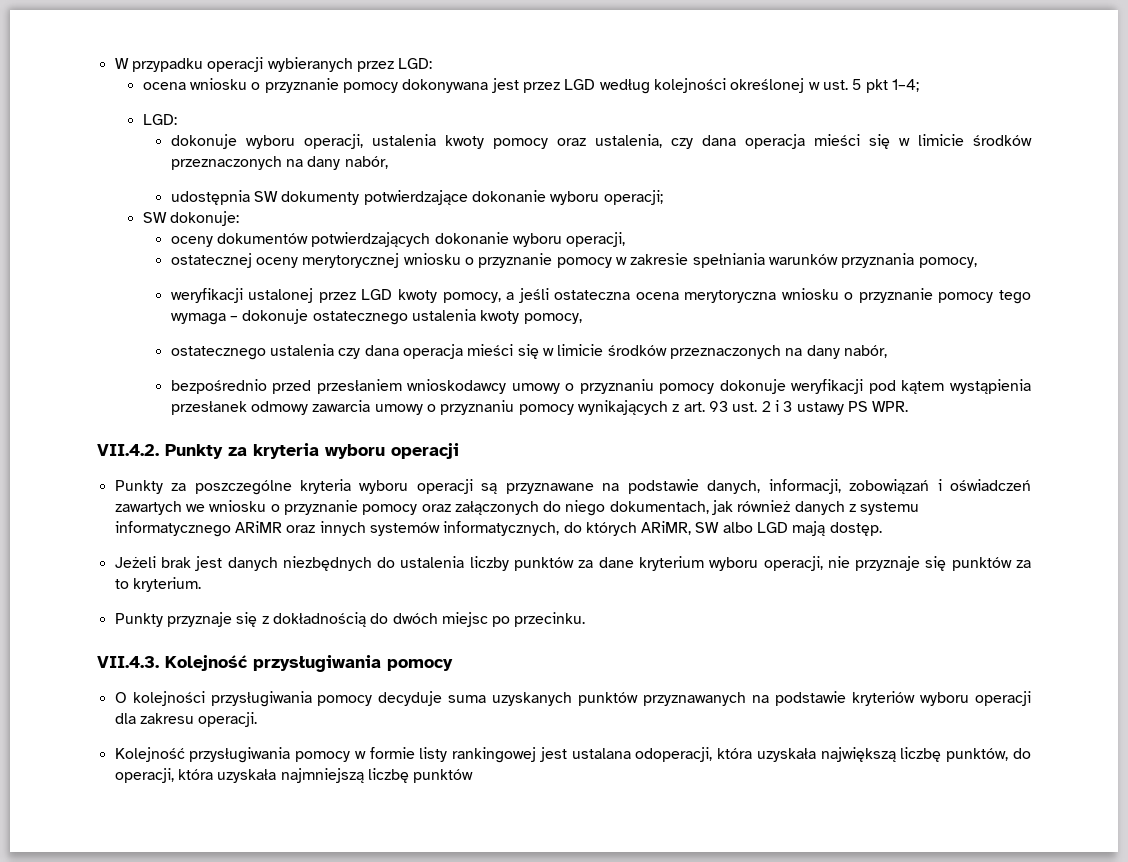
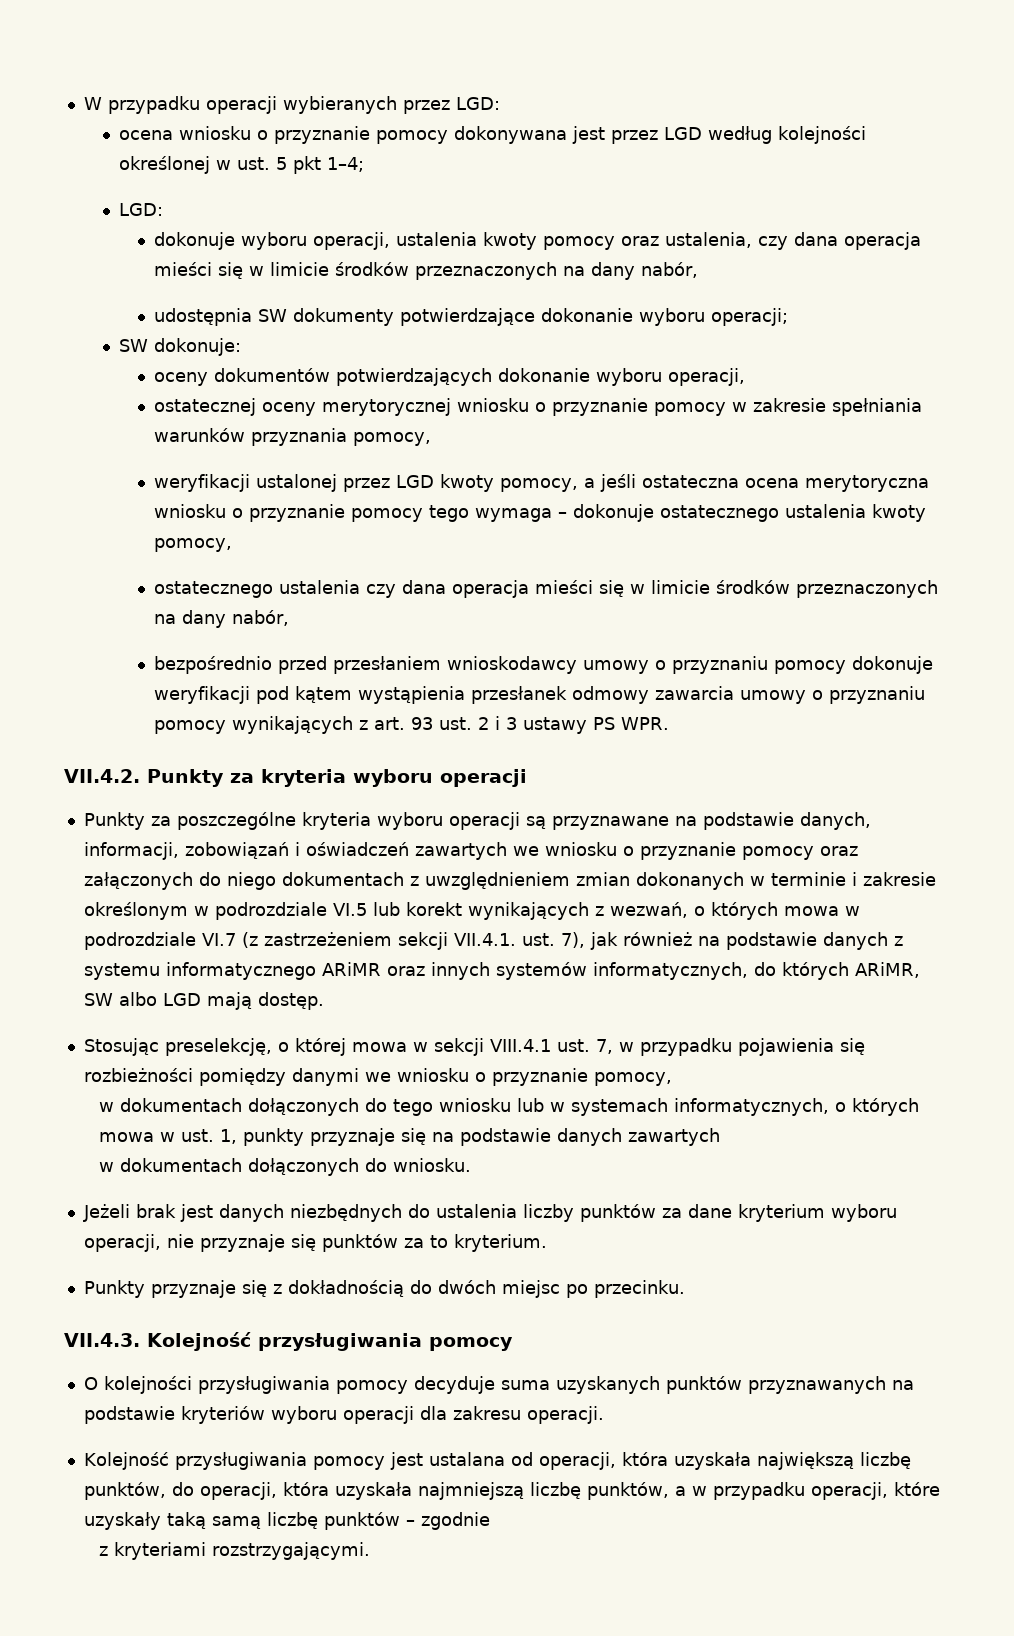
[609,500,791,515] dokumentach, jak również -> [281,872,936,890] [83,902,860,920] [83,932,817,950] dokumentach z uwzględnieniem zmian dokonanych w terminie i zakresie określonym w podrozdziale VI.5 lub korekt wynikających z wezwań, o których mowa w podrozdziale VI.7 (z zastrzeżeniem sekcji VII.4.1. ust. 7), jak również na podstawie
(882, 529) none -> [83,1038,865,1056] [83,1068,672,1086] [99,1098,920,1116] [99,1128,721,1146] [99,1158,472,1176] // Stosując preselekcję, o której mowa w sekcji VIII.4.1 ust. 7, w przypadku pojawienia się rozbieżności pomiędzy danymi we wniosku o przyznanie pomocy, // w dokumentach dołączonych do tego wniosku lub w systemach informatycznych, o których mowa w ust. 1, punkty przyznaje się na podstawie danych zawartych // w dokumentach dołączonych do wniosku.
[354,747,713,763] w formie listy rankingowej jest ustalana odoperacji, -> [389,1452,616,1470] jest ustalana od operacji,
[413,769,474,783] punktów -> [586,1482,940,1500] [83,1512,490,1530] [99,1542,371,1560] punktów, a w przypadku operacji, które uzyskały taką samą liczbę punktów – zgodnie // z kryteriami rozstrzygającymi.

